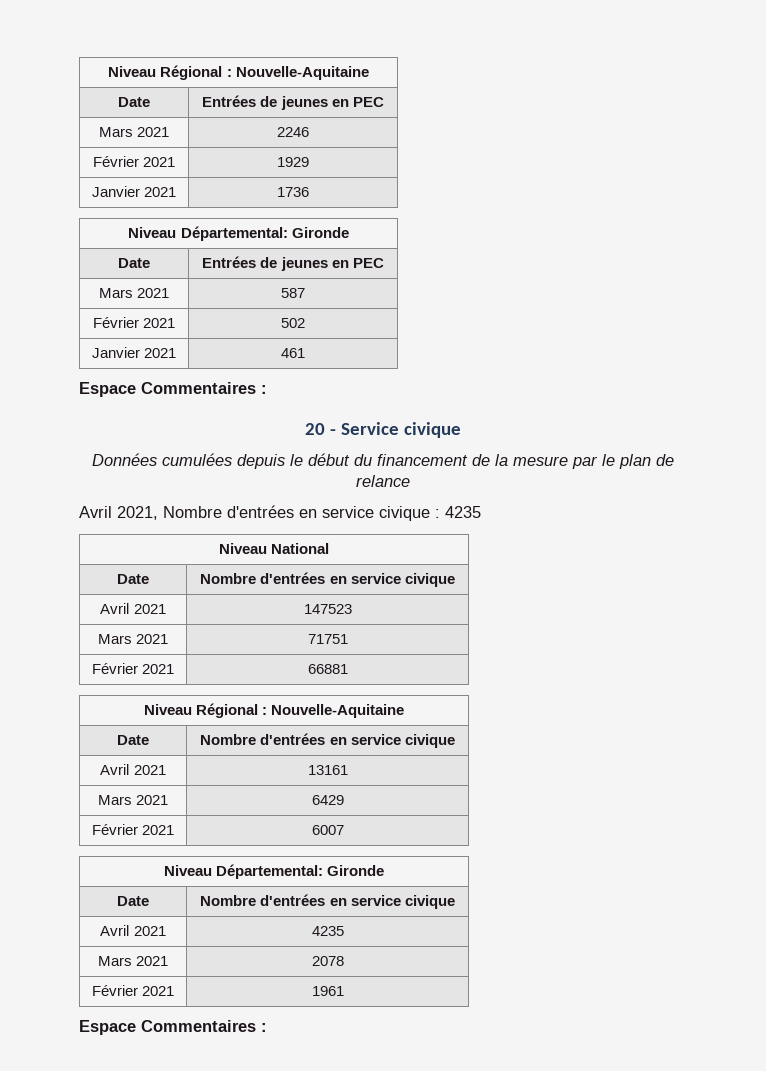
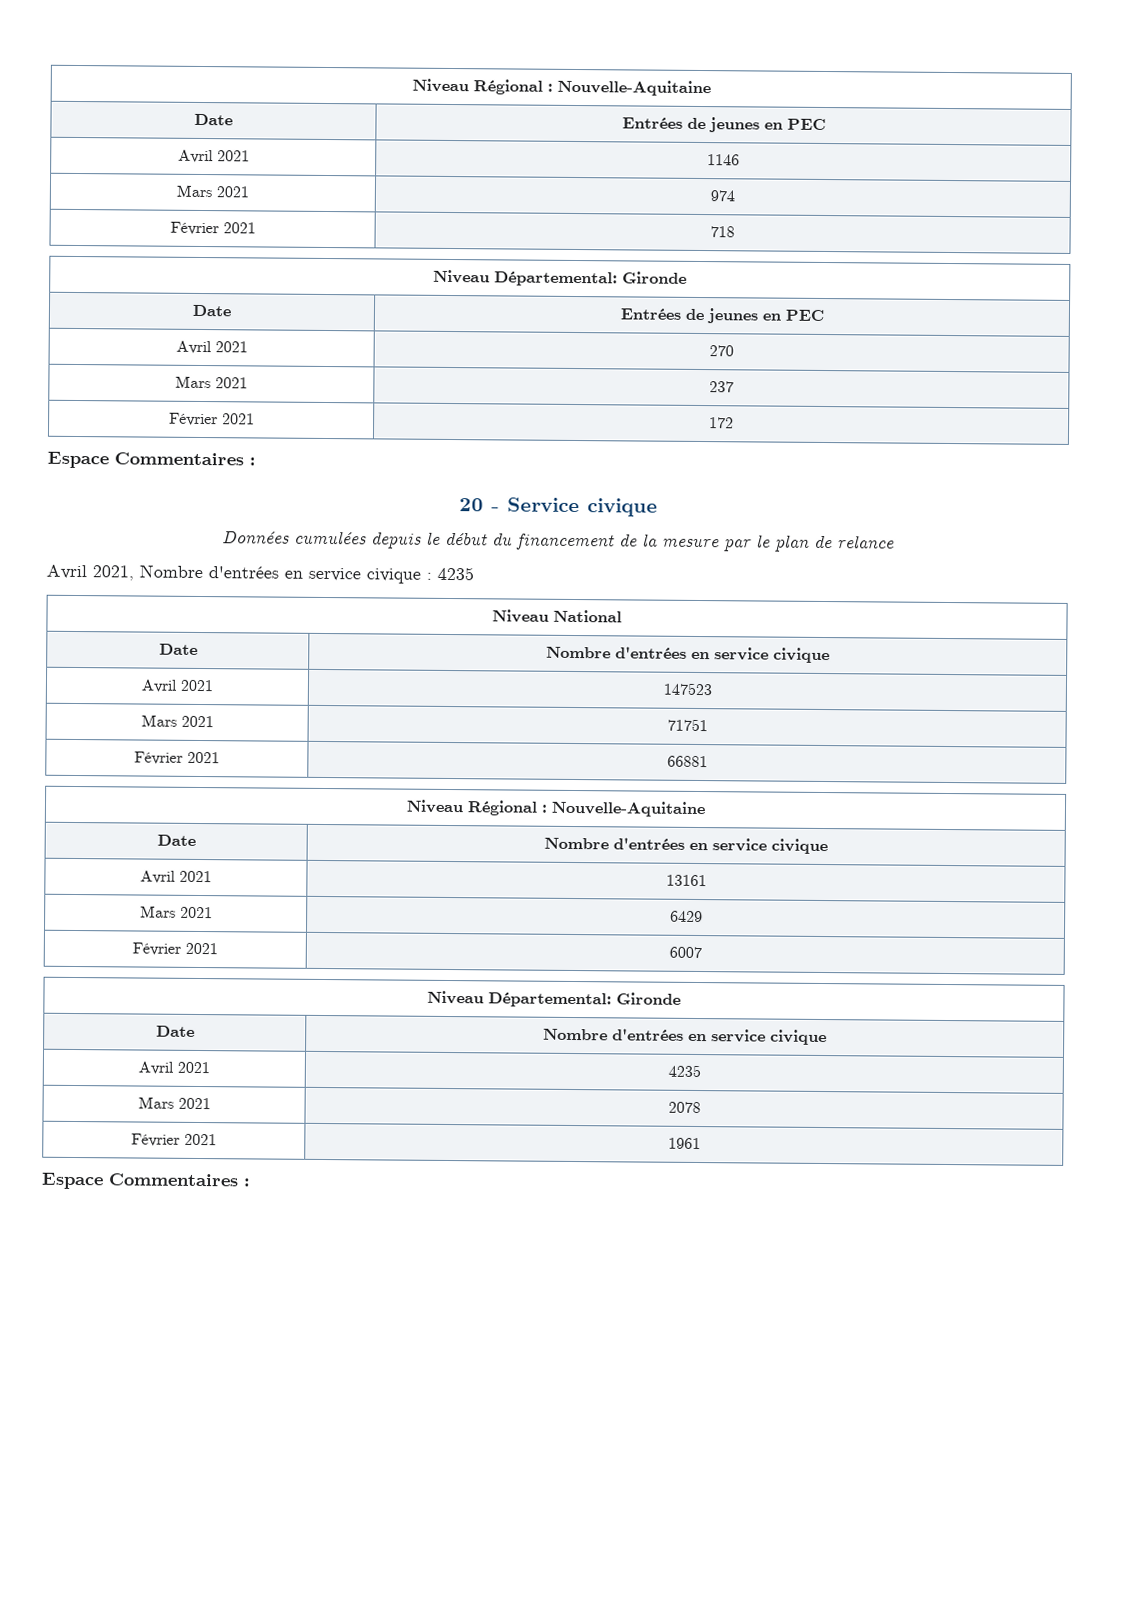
[98,127,170,137] [277,127,309,137] [92,156,176,167] [277,157,309,167] [91,186,177,197] [277,187,309,197] // Mars 2021 | 2246 // Février 2021 | 1929 // Janvier 2021 | 1736 -> [177,149,250,164] [707,154,741,166] [176,184,249,198] [710,190,736,202] [169,221,256,236] [710,226,736,238] // Avril 2021 | 1146 // Mars 2021 | 974 // Février 2021 | 718
[98,288,170,298] [281,288,305,298] [92,317,176,328] [281,318,305,328] [91,347,177,358] [281,348,305,358] // Mars 2021 | 587 // Février 2021 | 502 // Janvier 2021 | 461 -> [175,340,248,355] [709,345,735,357] [175,375,248,389] [709,381,735,393] [168,412,255,427] [709,417,735,429] // Avril 2021 | 270 // Mars 2021 | 237 // Février 2021 | 172

